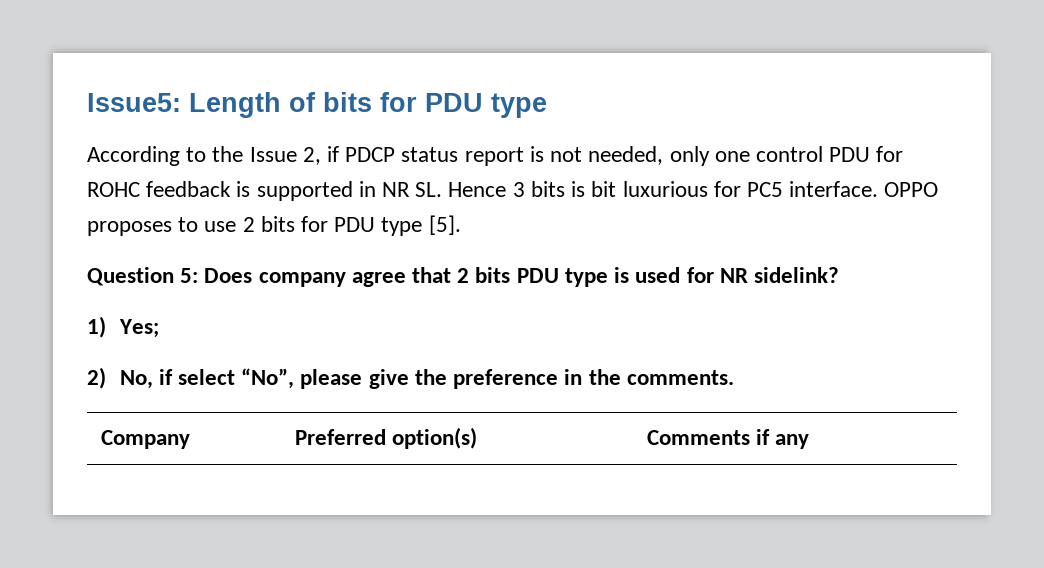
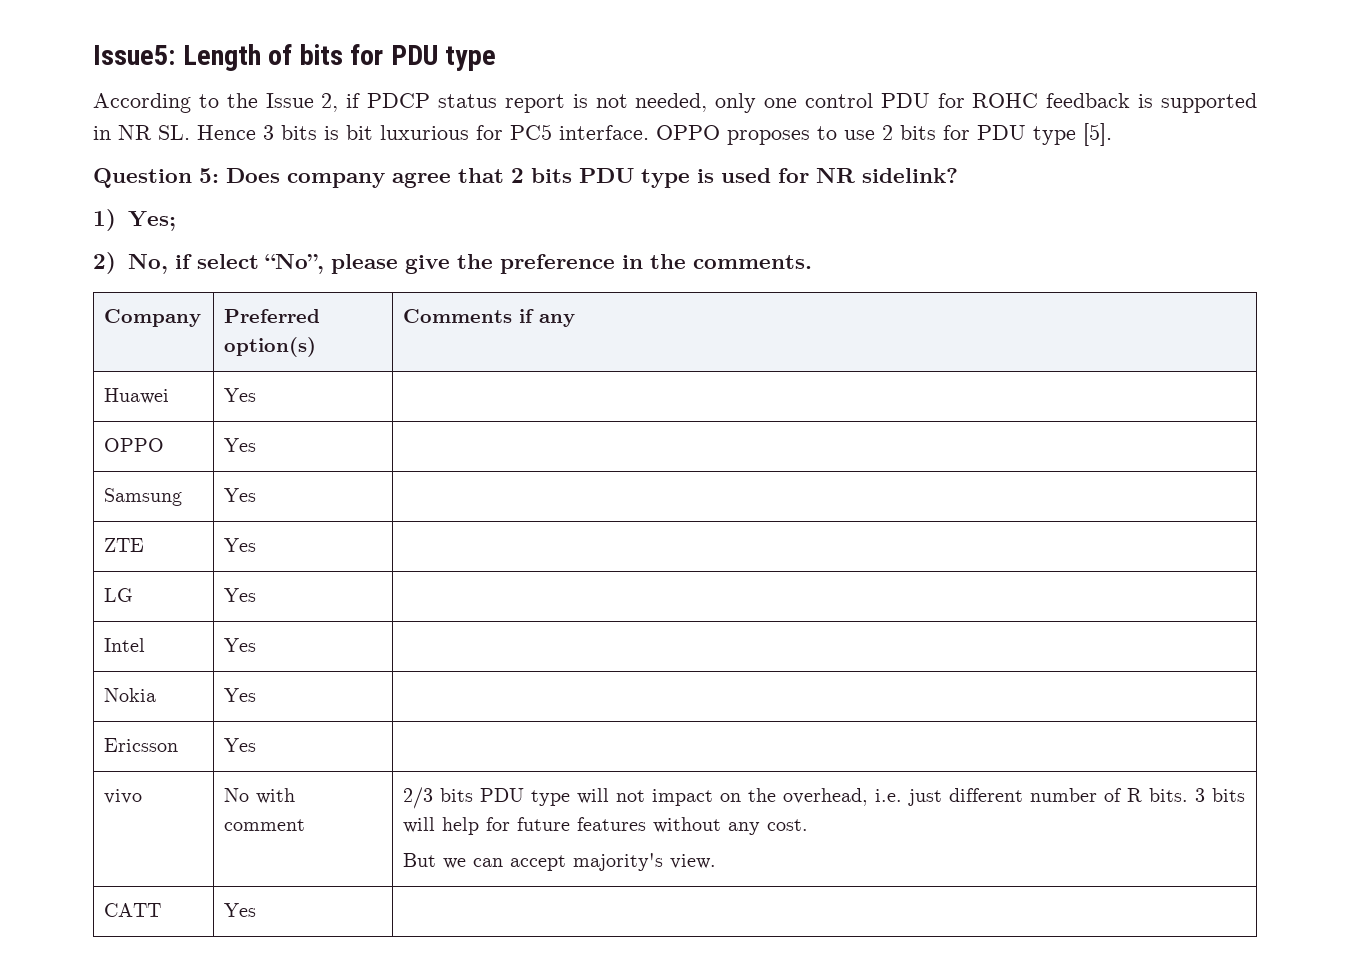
(810, 441) none -> [104,388,170,404] [224,388,257,402] [104,438,165,452] [224,438,257,452] [104,488,183,506] [224,488,257,502] [104,538,145,552] [224,538,257,552] [104,588,134,602] [224,588,257,602] [104,638,146,652] [224,638,257,652] [104,688,157,702] [224,688,257,702] [104,738,179,752] [224,738,257,752] [104,789,143,804] [224,788,296,804] [224,819,306,831] [403,787,1246,809] [403,817,809,835] [403,853,717,871] [104,903,162,917] [224,903,257,917] // Huawei | Yes | // OPPO | Yes | // Samsung | Yes | // ZTE | Yes | // LG | Yes | // Intel | Yes | // Nokia | Yes | // Ericsson | Yes | // vivo | No with comment | 2/3 bits PDU type will not impact on the overhead, i.e. just different number of R bits. 3 bits will help for future features without any cost. // But we can accept majority's view. // CATT | Yes |

